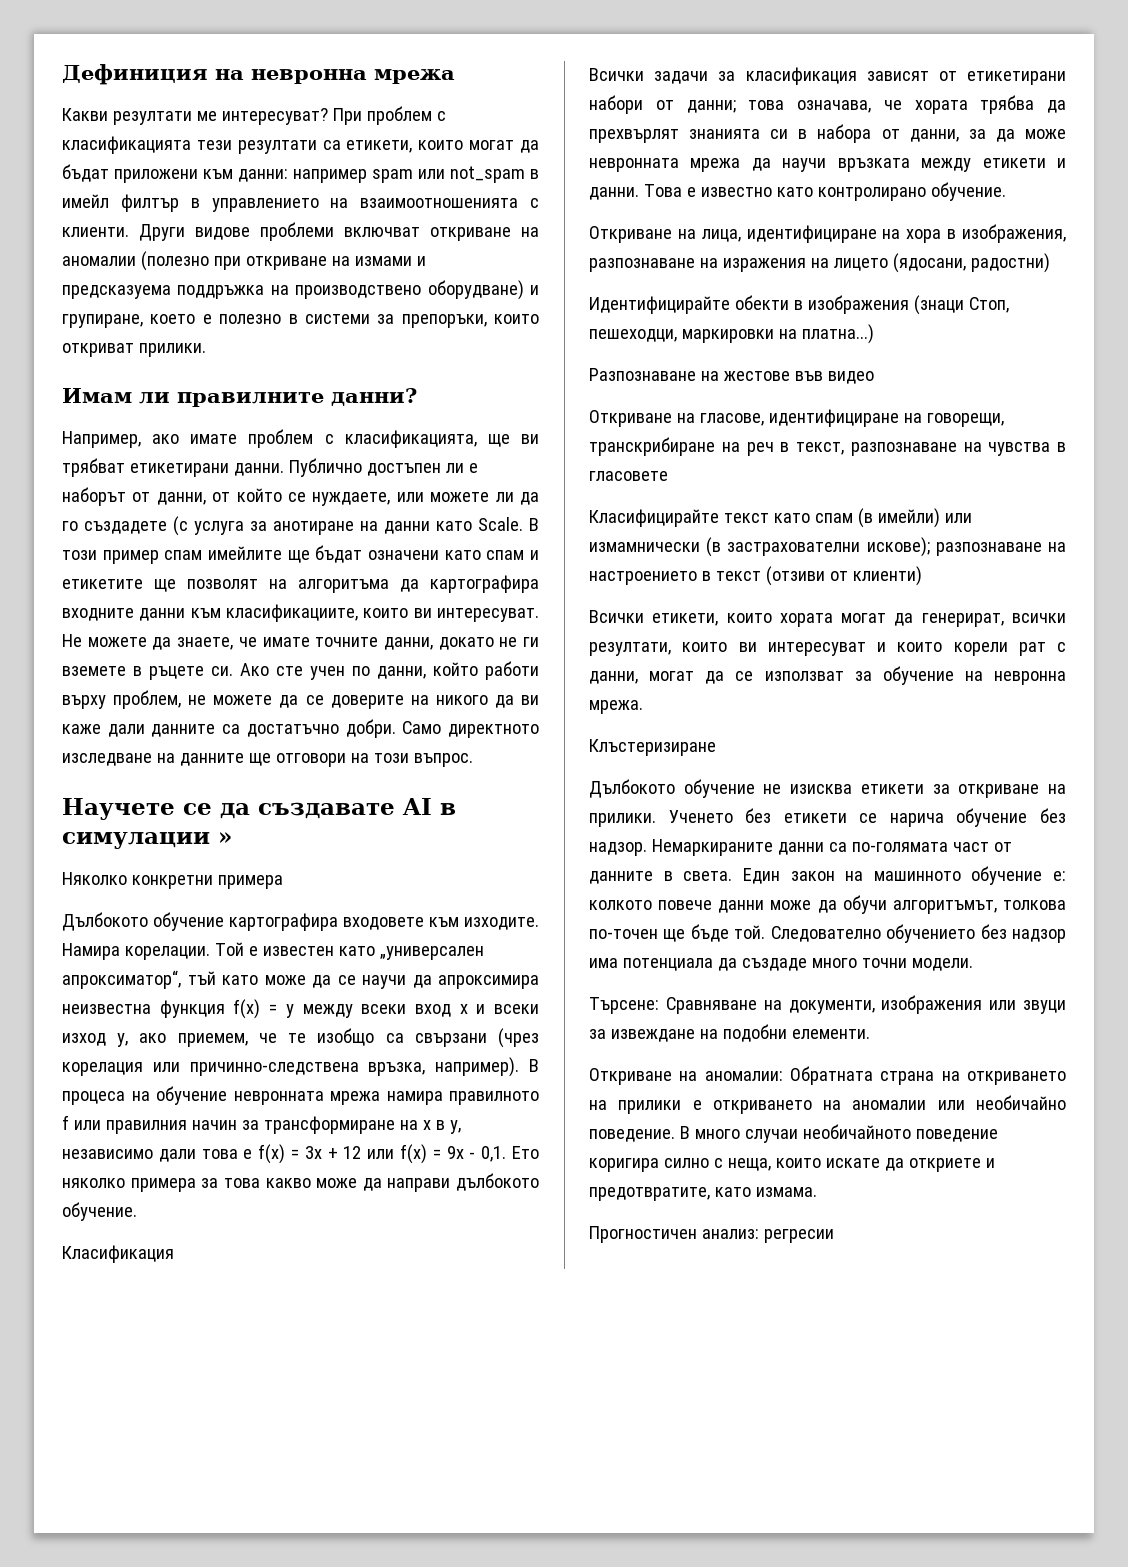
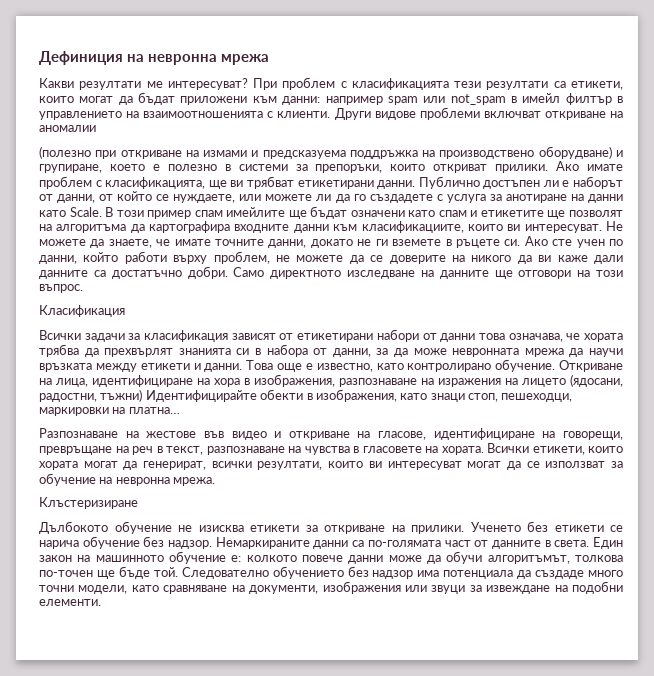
(136, 261) none -> (96, 128) //
[62,388,417,407] [62,431,180,448] // Имам ли правилните данни? // Например, ако -> [556,161,580,171] Ако
[173,516,188,536] (с -> [436,194,443,201] с
[62,798,456,820] [62,832,232,849] [62,872,283,889] [62,912,539,931] [62,942,484,960] [62,970,539,989] [62,999,539,1019] [62,1028,539,1048] [62,1057,539,1077] [62,1086,539,1105] [62,1115,461,1134] [62,1144,540,1164] [62,1173,539,1192] [62,1202,137,1221] // Научете се да създавате AI в симулации » // Няколко конкретни примера // Дълбокото обучение картографира входовете към изходите. Намира корелации. Той е известен като „универсален апроксиматор“, тъй като може да се научи да апроксимира неизвестна функция f(x) = y между всеки вход x и всеки изход y, ако приемем, че те изобщо са свързани (чрез корелация или причинно-следствена връзка, например). В процеса на обучение невронната мрежа намира правилното f или правилния начин за трансформиране на x в y, независимо дали това е f(x) = 3x + 12 или f(x) = 9x - 0,1. Ето няколко примера за това какво може да направи дълбокото обучение. -> (83, 288) none
[686,100,736,113] данни; -> [440,333,476,342] данни
[686,187,772,197] е известно -> [277,363,373,372] още е известно,
(1006, 191) // -> (556, 365) none
[970,253,1050,273] радостни) // -> [39,389,143,402] радостни, тъжни)
[807,295,1009,315] изображения (знаци Стоп, -> [315,389,498,402] изображения, като знаци стоп,
[801,324,874,344] платна...) -> [128,407,180,414] платна…
[589,410,672,427] // Откриване -> [274,431,350,440] и откриване
[589,437,715,456] транскрибиране -> [39,446,112,455] превръщане
[589,508,972,528] [589,537,1066,557] [589,566,922,586] // Класифицирайте текст като спам (в имейли) или измамнически (в застрахователни искове); разпознаване на настроението в текст (отзиви от клиенти) // -> [425,446,484,455] на хората.
[877,642,1066,656] [589,671,638,684] и които корели рат с данни, -> (462, 465) none
[911,958,973,971] [589,997,757,1014] модели. // Търсене: Сравняване -> [78,585,228,594] модели, като сравняване
[589,1066,1066,1085] [589,1095,1066,1114] [589,1124,998,1143] [589,1158,995,1172] [589,1187,817,1201] [589,1226,834,1243] // Откриване на аномалии: Обратната страна на откриването на прилики е откриването на аномалии или необичайно поведение. В много случаи необичайното поведение коригира силно с неща, които искате да откриете и предотвратите, като измама. // Прогностичен анализ: регресии -> (101, 602) none

